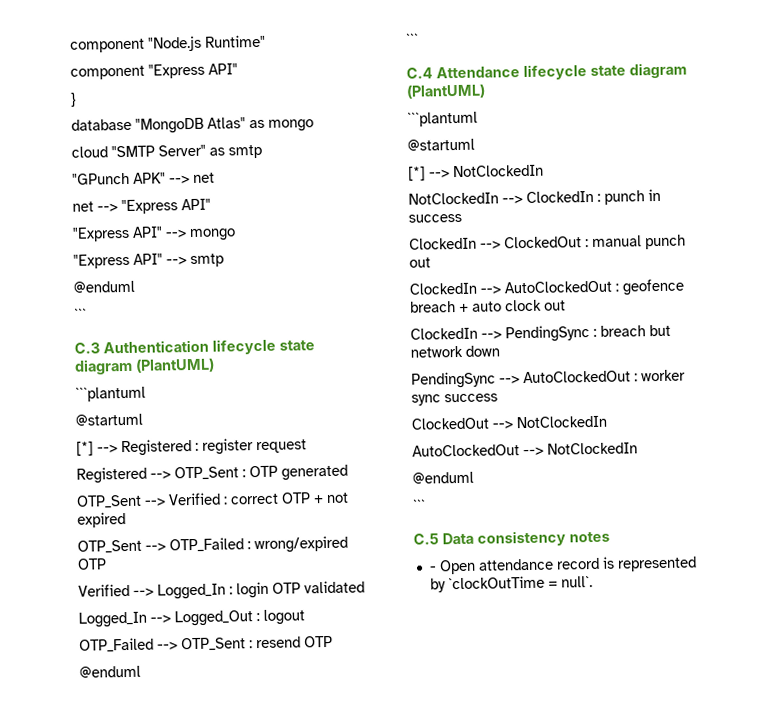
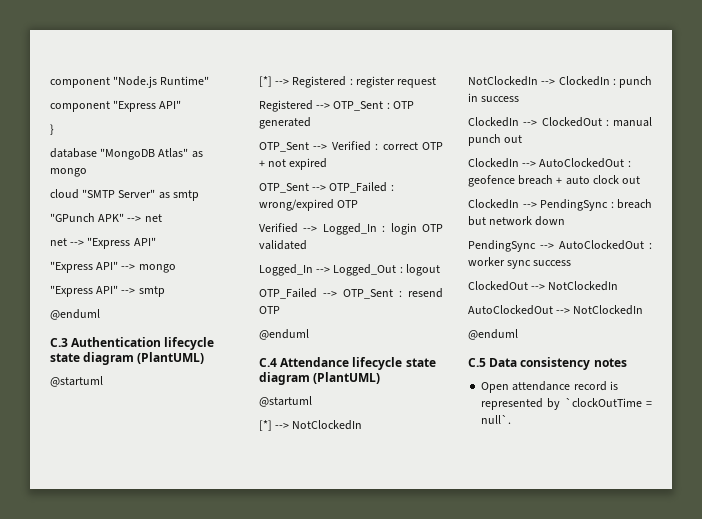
[74,308,87,320] // ``` -> (100, 314) none
[75,386,146,402] // ```plantuml -> (205, 358) none
[406,33,419,45] // ``` -> (309, 334) none
[407,111,478,127] // ```plantuml -> (381, 378) none
[413,499,426,511] // ``` -> (518, 334) none
[429,566,437,572] - -> (627, 362) none

